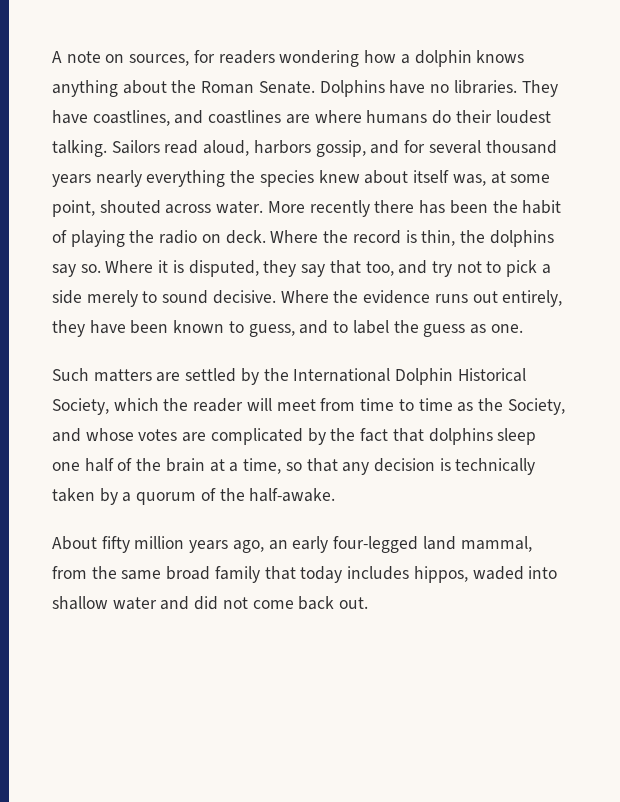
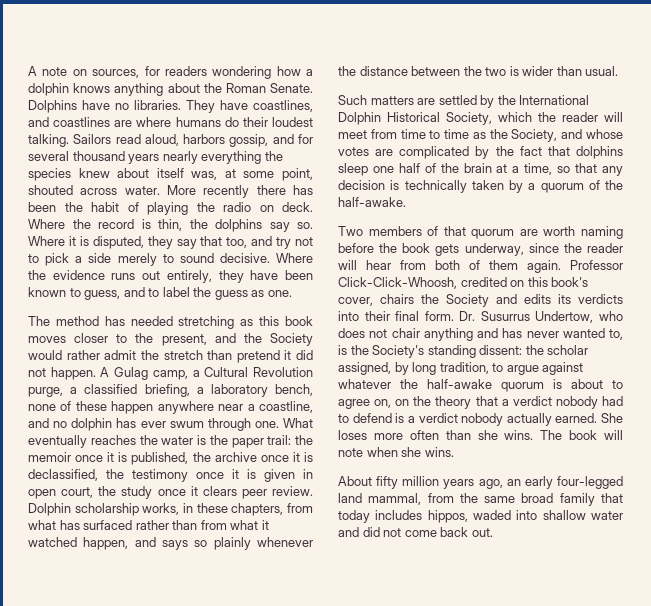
(523, 328) none -> [28,316,313,329] [28,333,313,346] [28,350,313,363] [28,367,314,380] [28,384,313,397] [28,401,313,414] [28,418,313,431] [28,435,313,448] [28,452,313,465] [28,469,313,482] [28,486,313,499] [28,503,313,516] [28,520,269,530] [28,537,313,550] [338,66,619,76] // The method has needed stretching as this book moves closer to the present, and the Society would rather admit the stretch than pretend it did not happen. A Gulag camp, a Cultural Revolution purge, a classified briefing, a laboratory bench, none of these happen anywhere near a coastline, and no dolphin has ever swum through one. What eventually reaches the water is the paper trail: the memoir once it is published, the archive once it is declassified, the testimony once it is given in open court, the study once it clears peer review. Dolphin scholarship works, in these chapters, from what has surfaced rather than from what it watched happen, and says so plainly whenever the distance between the two is wider than usual.
(336, 495) none -> [338,226,623,239] [338,243,623,256] [338,260,623,273] [338,277,589,289] [338,294,623,307] [338,311,623,323] [338,328,623,341] [338,345,589,358] [338,362,584,375] [338,379,623,392] [338,396,623,409] [338,413,623,426] [338,430,623,440] [338,447,454,457] // Two members of that quorum are worth naming before the book gets underway, since the reader will hear from both of them again. Professor Click-Click-Whoosh, credited on this book's cover, chairs the Society and edits its verdicts into their final form. Dr. Susurrus Undertow, who does not chair anything and has never wanted to, is the Society's standing dissent: the scholar assigned, by long tradition, to argue against whatever the half-awake quorum is about to agree on, on the theory that a verdict nobody had to defend is a verdict nobody actually earned. She loses more often than she wins. The book will note when she wins.

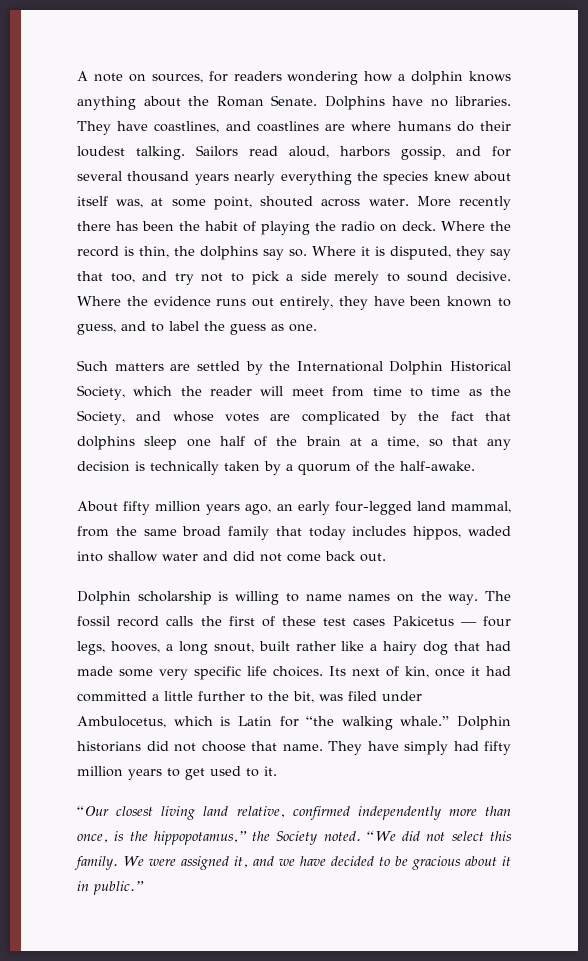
[28,316,313,329] [28,333,313,346] [28,350,313,363] [28,367,314,380] [28,384,313,397] [28,401,313,414] [28,418,313,431] [28,435,313,448] [28,452,313,465] [28,469,313,482] [28,486,313,499] [28,503,313,516] [28,520,269,530] [28,537,313,550] [338,66,619,76] // The method has needed stretching as this book moves closer to the present, and the Society would rather admit the stretch than pretend it did not happen. A Gulag camp, a Cultural Revolution purge, a classified briefing, a laboratory bench, none of these happen anywhere near a coastline, and no dolphin has ever swum through one. What eventually reaches the water is the paper trail: the memoir once it is published, the archive once it is declassified, the testimony once it is given in open court, the study once it clears peer review. Dolphin scholarship works, in these chapters, from what has surfaced rather than from what it watched happen, and says so plainly whenever the distance between the two is wider than usual. -> (317, 328) none
[338,226,623,239] [338,243,623,256] [338,260,623,273] [338,277,589,289] [338,294,623,307] [338,311,623,323] [338,328,623,341] [338,345,589,358] [338,362,584,375] [338,379,623,392] [338,396,623,409] [338,413,623,426] [338,430,623,440] [338,447,454,457] // Two members of that quorum are worth naming before the book gets underway, since the reader will hear from both of them again. Professor Click-Click-Whoosh, credited on this book's cover, chairs the Society and edits its verdicts into their final form. Dr. Susurrus Undertow, who does not chair anything and has never wanted to, is the Society's standing dissent: the scholar assigned, by long tradition, to argue against whatever the half-awake quorum is about to agree on, on the theory that a verdict nobody had to defend is a verdict nobody actually earned. She loses more often than she wins. The book will note when she wins. -> (475, 466) none
(493, 532) none -> [77,591,512,605] [77,616,512,627] [77,641,512,655] [77,666,511,680] [77,691,422,703] [77,716,511,730] [77,741,511,755] [77,766,277,780] [77,806,511,820] [77,831,513,845] [74,856,512,870] [77,881,144,895] // Dolphin scholarship is willing to name names on the way. The fossil record calls the first of these test cases Pakicetus — four legs, hooves, a long snout, built rather like a hairy dog that had made some very specific life choices. Its next of kin, once it had committed a little further to the bit, was filed under Ambulocetus, which is Latin for “the walking whale.” Dolphin historians did not choose that name. They have simply had fifty million years to get used to it. // “Our closest living land relative, confirmed independently more than once, is the hippopotamus,” the Society noted. “We did not select this family. We were assigned it, and we have decided to be gracious about it in public.”

